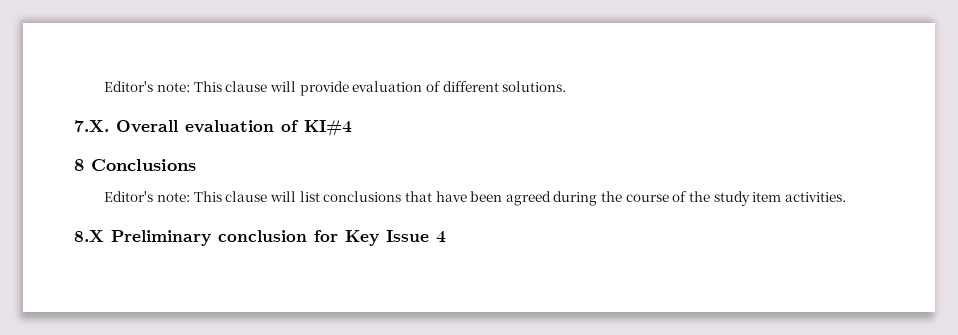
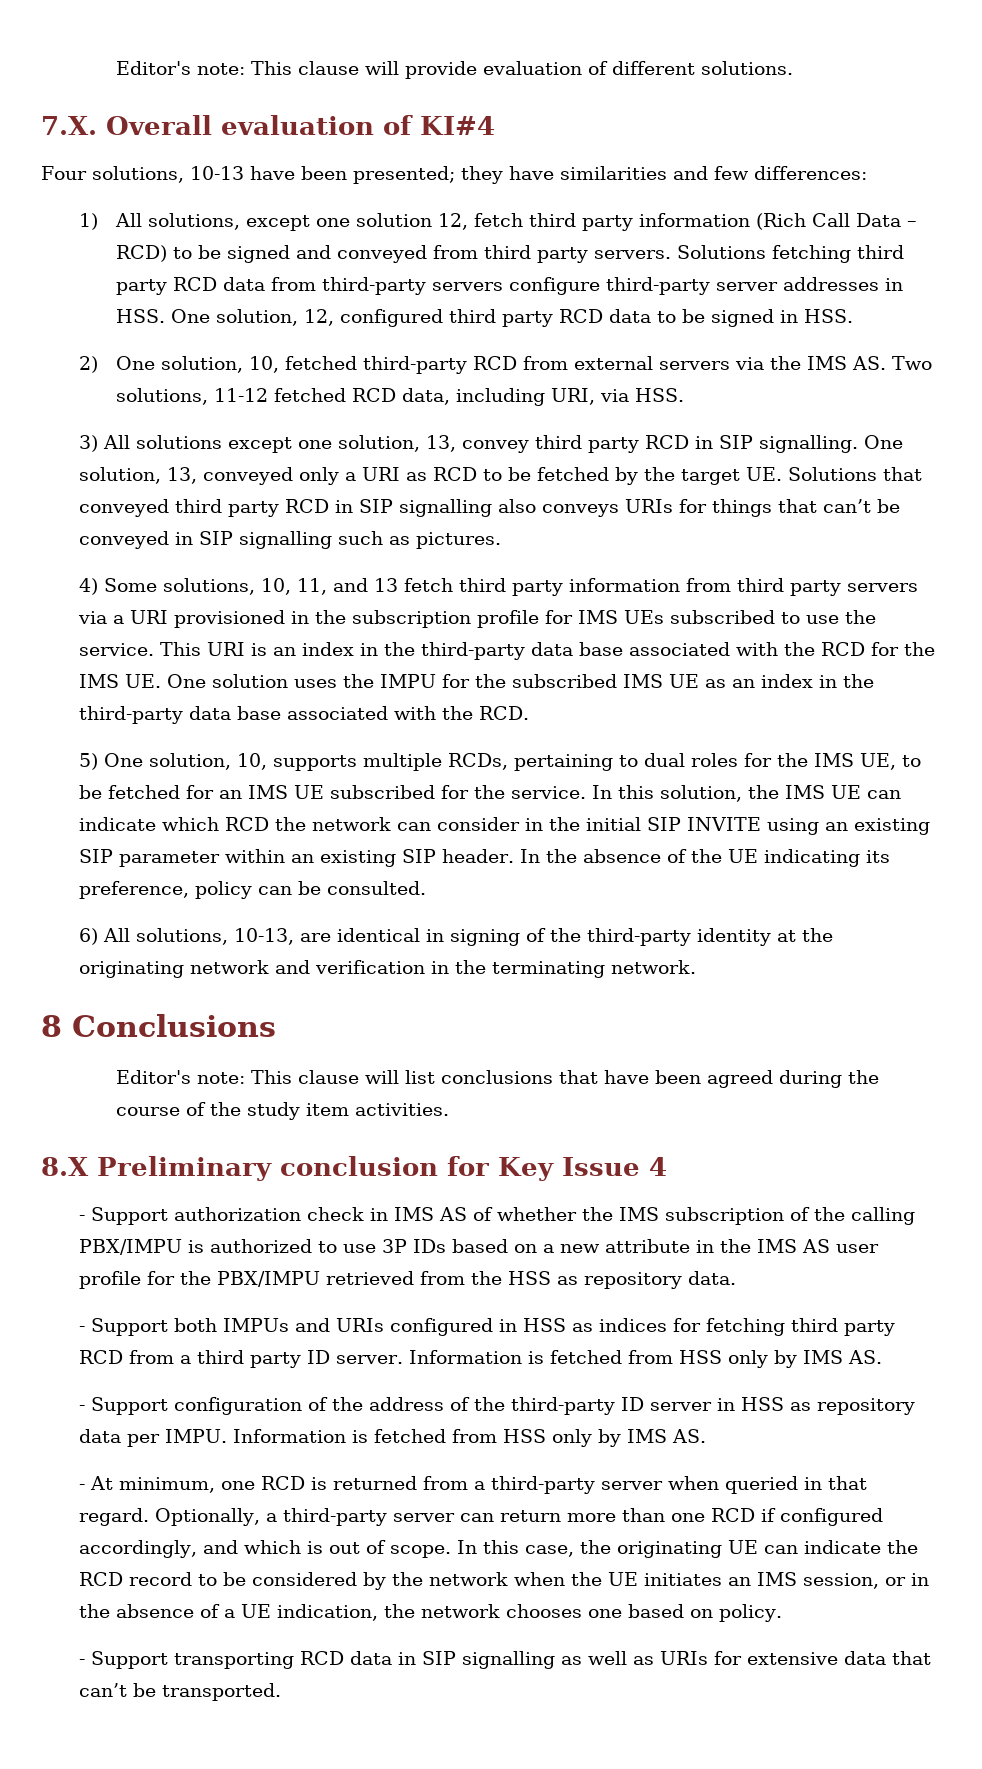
(352, 128) none -> [41,166,867,184] [78,213,918,231] [116,245,905,263] [116,277,904,295] [116,309,854,327] [78,356,933,374] [116,388,685,406] [78,435,903,453] [78,467,922,485] [78,499,900,517] [78,531,501,549] [78,578,918,596] [77,610,876,628] [78,642,935,660] [78,674,874,688] [78,706,529,724] [78,753,921,771] [78,785,901,802] [78,817,930,835] [78,849,890,867] [78,881,426,899] [78,928,833,946] [78,960,696,978] // Four solutions, 10-13 have been presented; they have similarities and few differences: // 1) All solutions, except one solution 12, fetch third party information (Rich Call Data – RCD) to be signed and conveyed from third party servers. Solutions fetching third party RCD data from third-party servers configure third-party server addresses in HSS. One solution, 12, configured third party RCD data to be signed in HSS. // 2) One solution, 10, fetched third-party RCD from external servers via the IMS AS. Two solutions, 11-12 fetched RCD data, including URI, via HSS. // 3) All solutions except one solution, 13, convey third party RCD in SIP signalling. One solution, 13, conveyed only a URI as RCD to be fetched by the target UE. Solutions that conveyed third party RCD in SIP signalling also conveys URIs for things that can’t be conveyed in SIP signalling such as pictures. // 4) Some solutions, 10, 11, and 13 fetch third party information from third party servers via a URI provisioned in the subscription profile for IMS UEs subscribed to use the service. This URI is an index in the third-party data base associated with the RCD for the IMS UE. One solution uses the IMPU for the subscribed IMS UE as an index in the third-party data base associated with the RCD. // 5) One solution, 10, supports multiple RCDs, pertaining to dual roles for the IMS UE, to be fetched for an IMS UE subscribed for the service. In this solution, the IMS UE can indicate which RCD the network can consider in the initial SIP INVITE using an existing SIP parameter within an existing SIP header. In the absence of the UE indicating its preference, policy can be consulted. // 6) All solutions, 10-13, are identical in signing of the third-party identity at the originating network and verification in the terminating network.
(446, 237) none -> [78,1207,915,1225] [78,1239,879,1255] [78,1271,736,1289] [78,1318,895,1336] [78,1350,882,1368] [78,1397,915,1415] [78,1429,706,1447] [78,1476,867,1494] [78,1508,883,1526] [78,1540,918,1558] [78,1572,929,1590] [78,1604,782,1622] [78,1651,931,1669] [78,1683,281,1701] // - Support authorization check in IMS AS of whether the IMS subscription of the calling PBX/IMPU is authorized to use 3P IDs based on a new attribute in the IMS AS user profile for the PBX/IMPU retrieved from the HSS as repository data. // - Support both IMPUs and URIs configured in HSS as indices for fetching third party RCD from a third party ID server. Information is fetched from HSS only by IMS AS. // - Support configuration of the address of the third-party ID server in HSS as repository data per IMPU. Information is fetched from HSS only by IMS AS. // - At minimum, one RCD is returned from a third-party server when queried in that regard. Optionally, a third-party server can return more than one RCD if configured accordingly, and which is out of scope. In this case, the originating UE can indicate the RCD record to be considered by the network when the UE initiates an IMS session, or in the absence of a UE indication, the network chooses one based on policy. // - Support transporting RCD data in SIP signalling as well as URIs for extensive data that can’t be transported.

